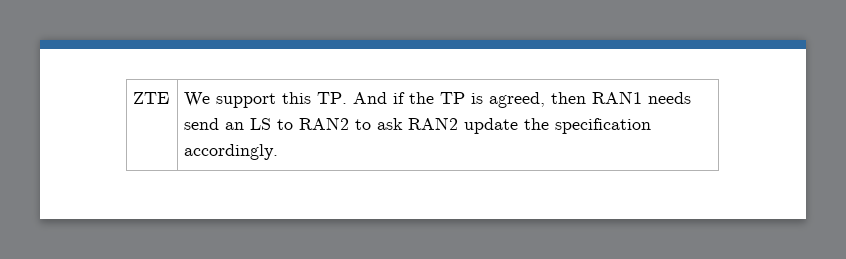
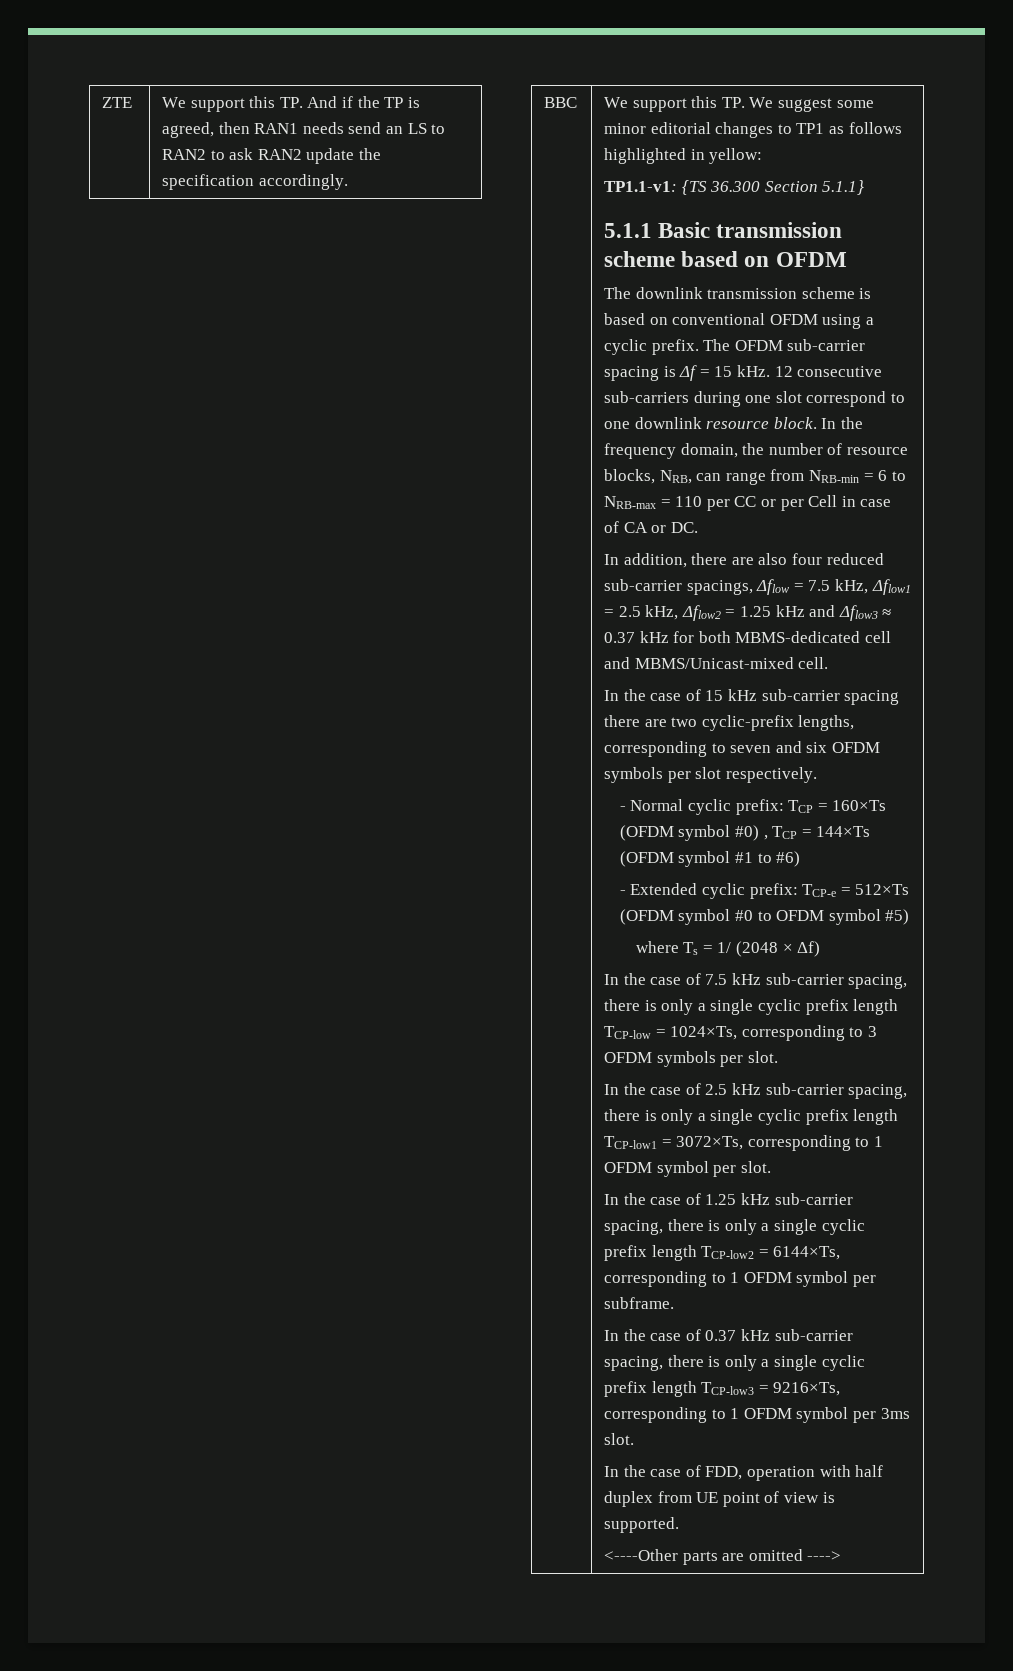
(279, 152) none -> [544,97,578,108] [604,96,874,112] [604,122,902,138] [604,148,763,164] [604,180,865,195] [604,222,843,238] [604,251,847,267] [604,287,872,299] [604,313,875,329] [604,339,866,355] [604,365,883,381] [604,391,906,407] [604,417,864,429] [604,443,909,459] [604,469,906,485] [604,495,892,511] [604,521,698,533] [604,553,884,568] [604,579,911,595] [604,605,892,621] [604,631,892,643] [604,657,829,669] [604,689,900,705] [604,715,855,731] [604,741,881,757] [604,767,817,783] [619,799,887,815] [619,825,871,841] [619,851,801,867] [619,883,910,899] [619,909,910,925] [635,941,821,957] [604,973,908,989] [604,999,899,1015] [604,1025,878,1041] [604,1051,778,1067] [604,1083,908,1099] [604,1109,899,1125] [604,1135,884,1151] [604,1161,771,1177] [604,1193,853,1205] [604,1219,865,1235] [604,1245,841,1261] [604,1271,877,1287] [604,1297,675,1309] [604,1329,853,1341] [604,1355,865,1371] [604,1381,841,1397] [604,1407,910,1423] [604,1433,635,1445] [604,1465,884,1481] [604,1491,835,1507] [604,1517,680,1533] [604,1549,842,1565] // BBC | We support this TP. We suggest some minor editorial changes to TP1 as follows highlighted in yellow: // TP1.1-v1: {TS 36.300 Section 5.1.1} // 5.1.1 Basic transmission scheme based on OFDM // The downlink transmission scheme is based on conventional OFDM using a cyclic prefix. The OFDM sub-carrier spacing is Δf = 15 kHz. 12 consecutive sub-carriers during one slot correspond to one downlink resource block. In the frequency domain, the number of resource blocks, NRB, can range from NRB-min = 6 to NRB-max = 110 per CC or per Cell in case of CA or DC. // In addition, there are also four reduced sub-carrier spacings, Δflow = 7.5 kHz, Δflow1 = 2.5 kHz, Δflow2 = 1.25 kHz and Δflow3 ≈ 0.37 kHz for both MBMS-dedicated cell and MBMS/Unicast-mixed cell. // In the case of 15 kHz sub-carrier spacing there are two cyclic-prefix lengths, corresponding to seven and six OFDM symbols per slot respectively. // - Normal cyclic prefix: TCP = 160×Ts (OFDM symbol #0) , TCP = 144×Ts (OFDM symbol #1 to #6) // - Extended cyclic prefix: TCP-e = 512×Ts (OFDM symbol #0 to OFDM symbol #5) // where Ts = 1/ (2048 × Δf) // In the case of 7.5 kHz sub-carrier spacing, there is only a single cyclic prefix length TCP-low = 1024×Ts, corresponding to 3 OFDM symbols per slot. // In the case of 2.5 kHz sub-carrier spacing, there is only a single cyclic prefix length TCP-low1 = 3072×Ts, corresponding to 1 OFDM symbol per slot. // In the case of 1.25 kHz sub-carrier spacing, there is only a single cyclic prefix length TCP-low2 = 6144×Ts, corresponding to 1 OFDM symbol per subframe. // In the case of 0.37 kHz sub-carrier spacing, there is only a single cyclic prefix length TCP-low3 = 9216×Ts, corresponding to 1 OFDM symbol per 3ms slot. // In the case of FDD, operation with half duplex from UE point of view is supported. // <----Other parts are omitted ---->

